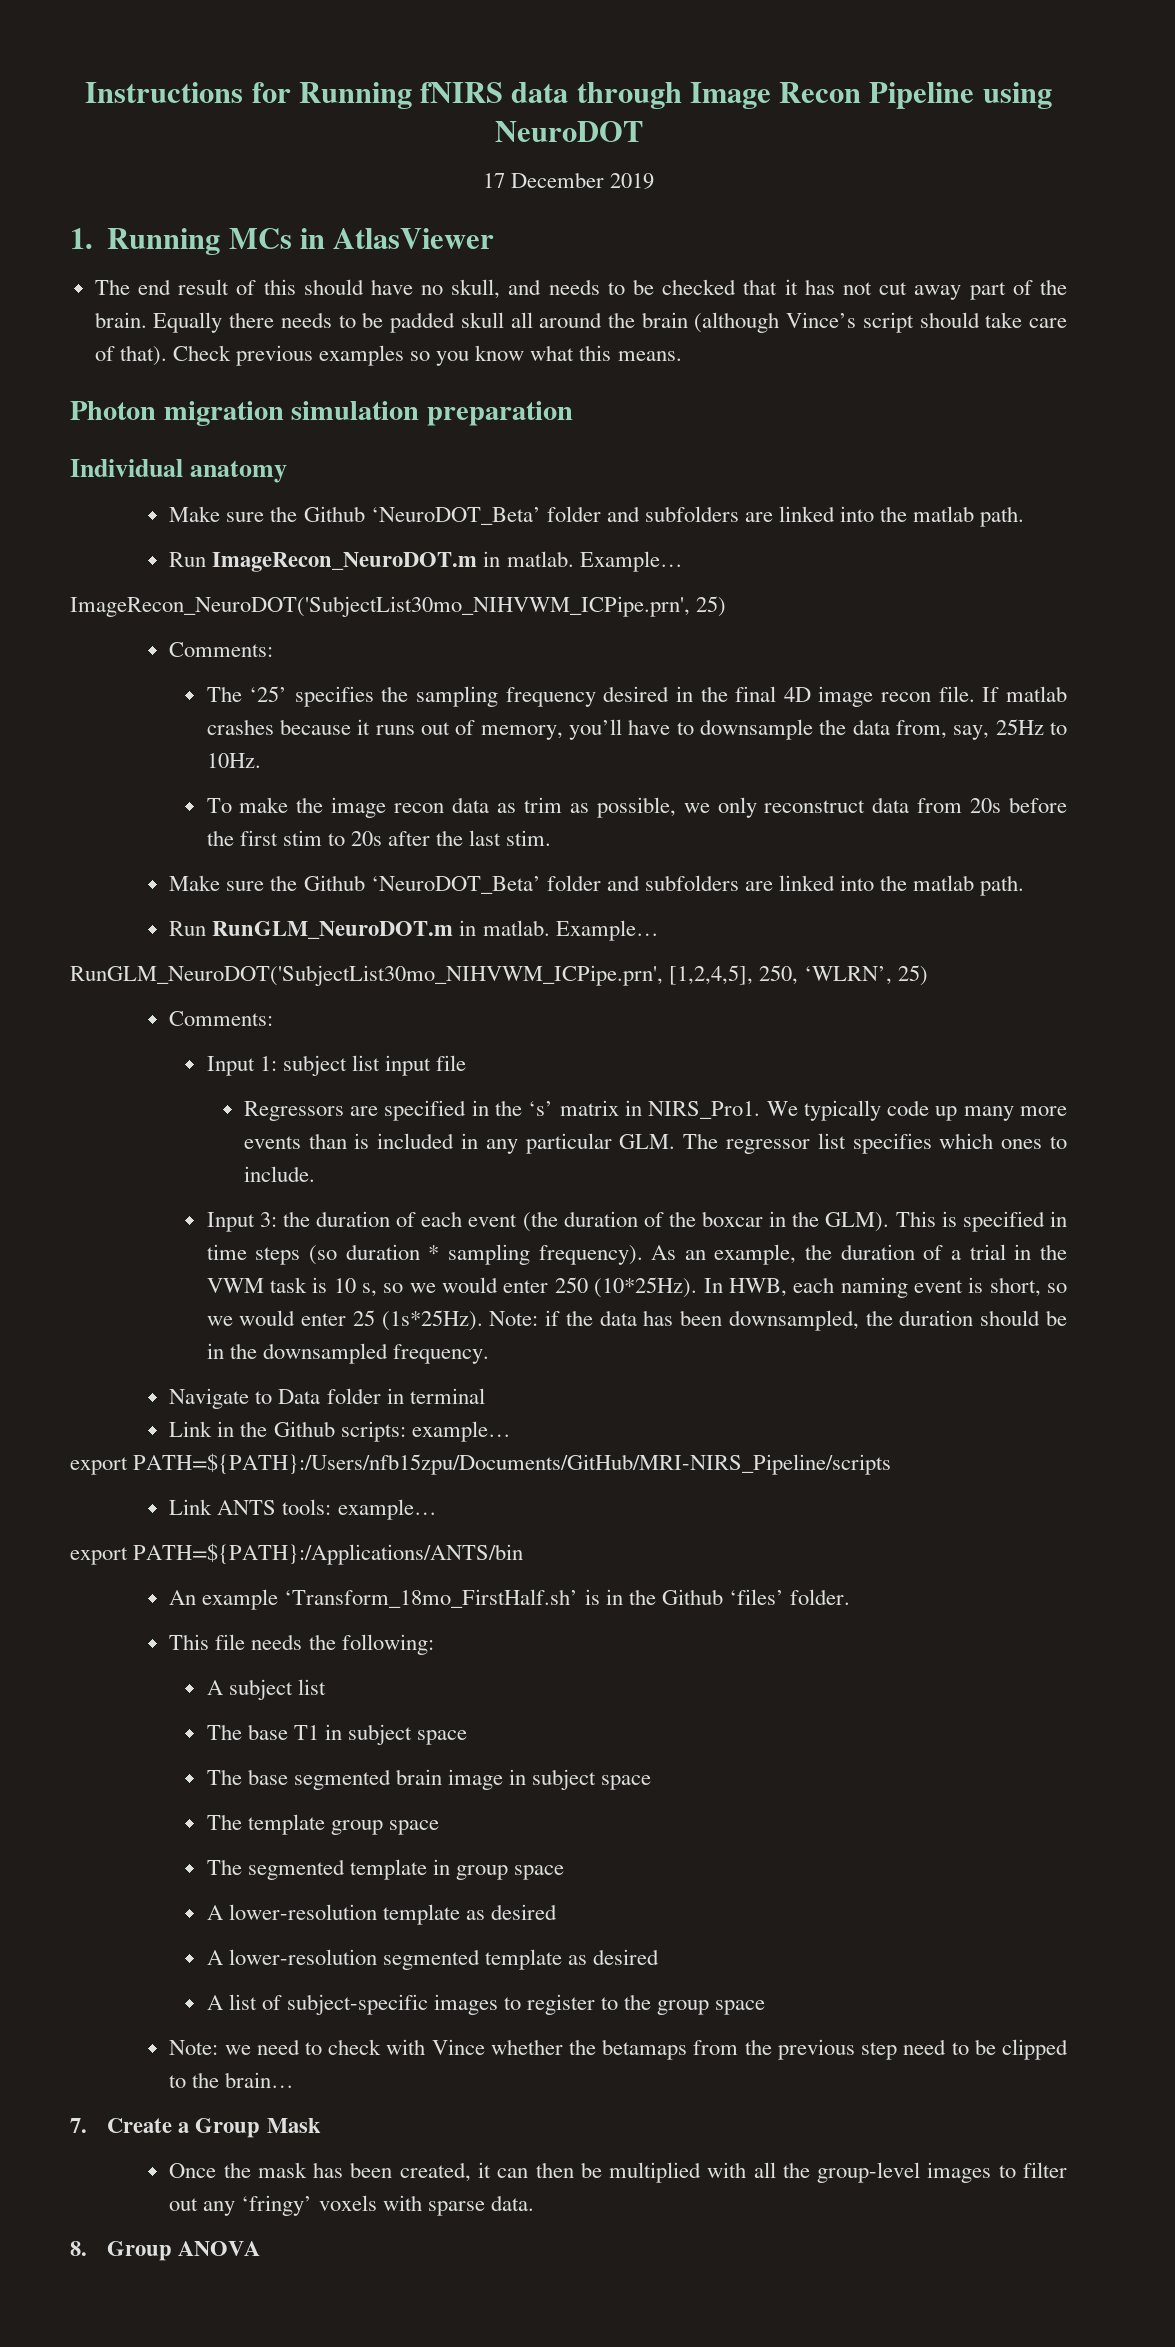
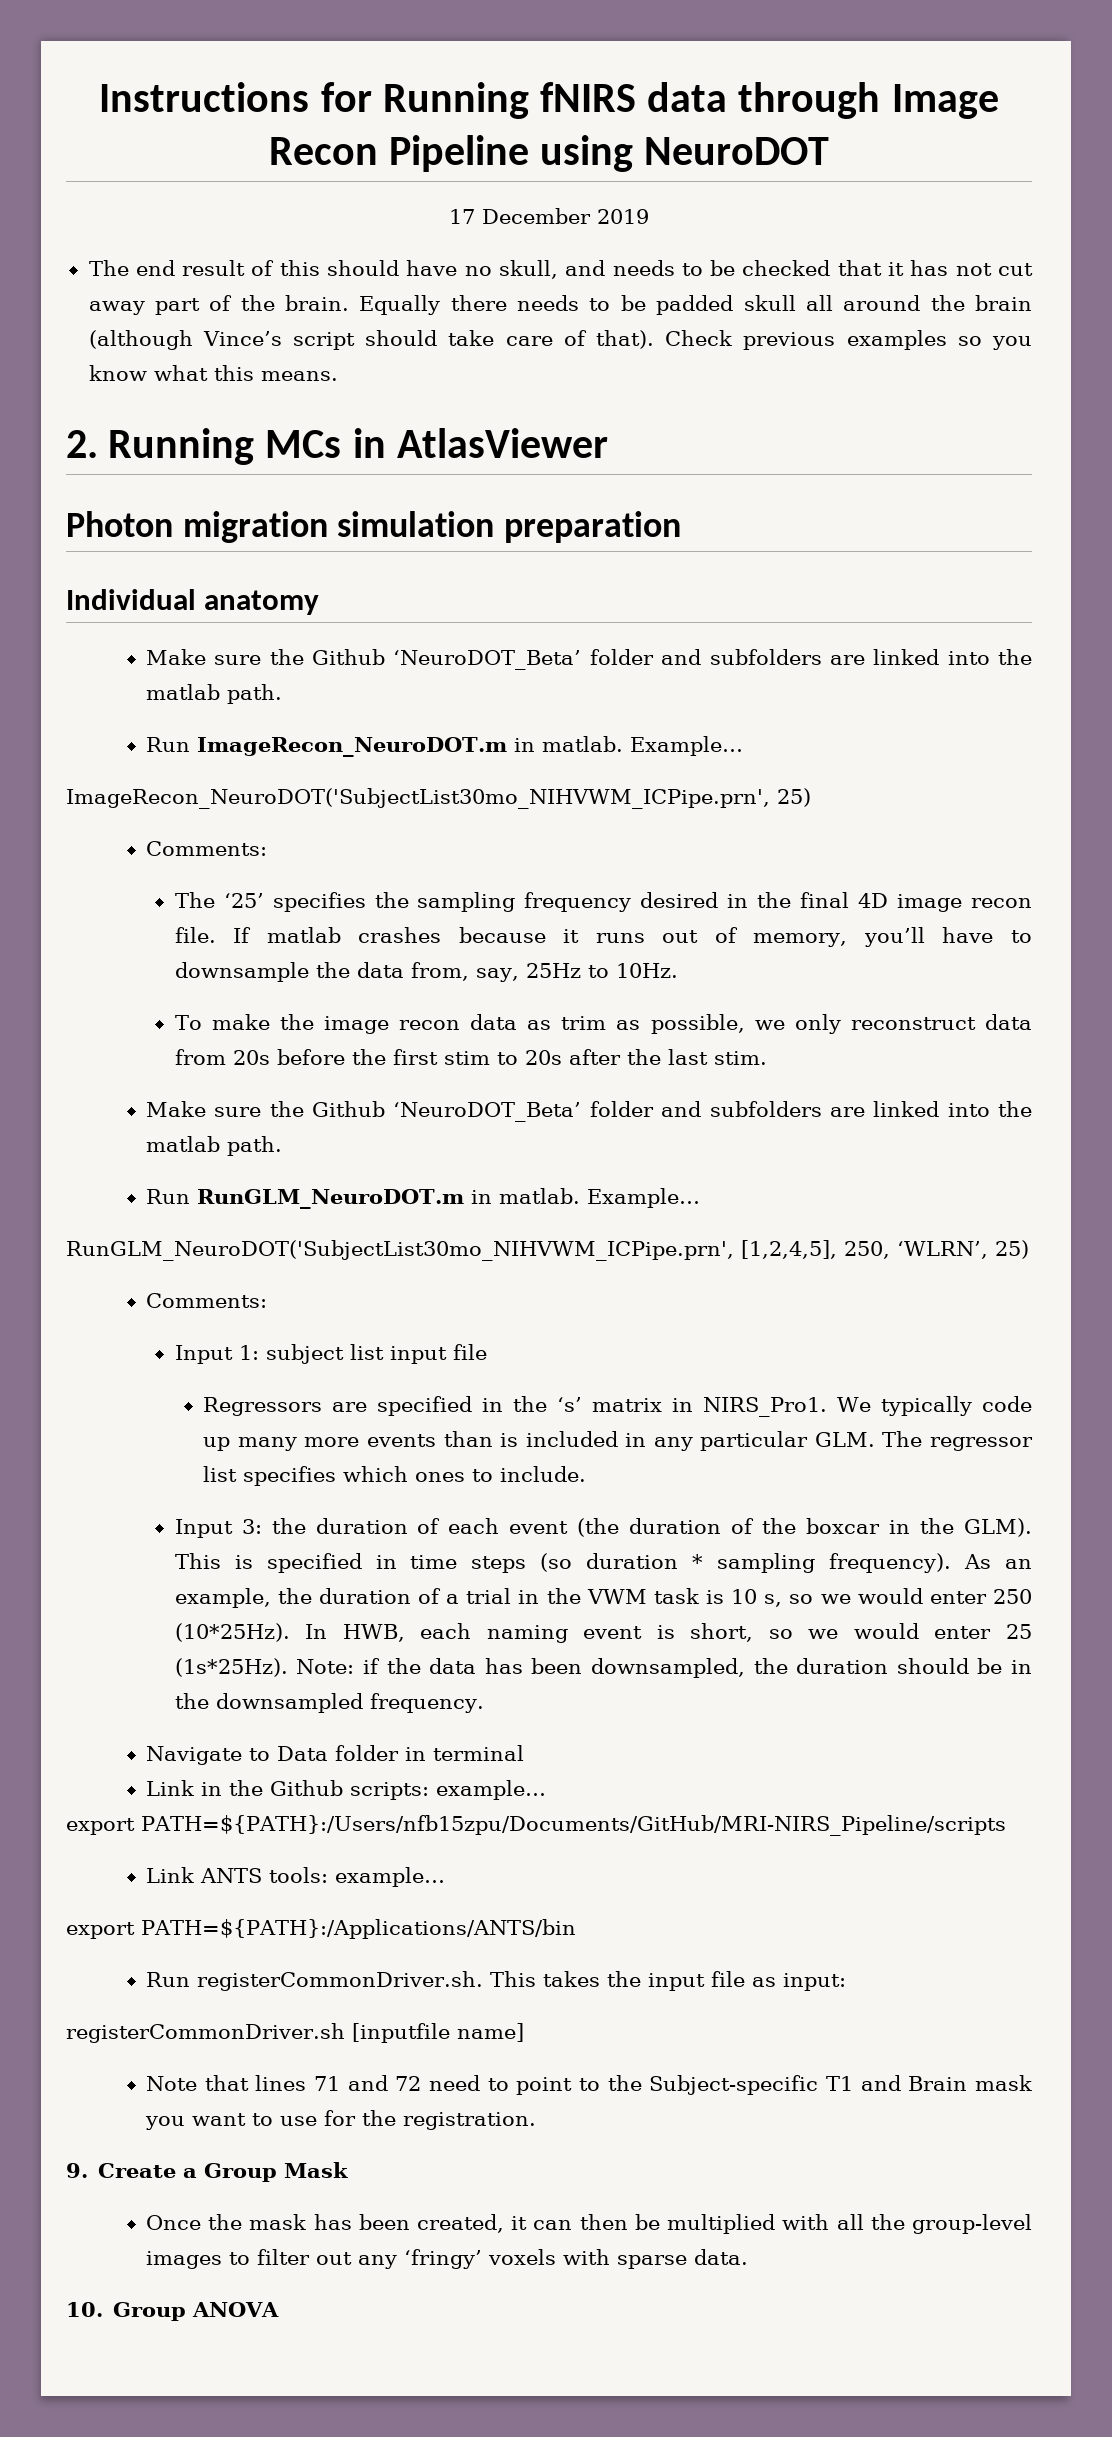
[70,228,494,255] // 1. Running MCs in AtlasViewer -> (649, 216) none
(682, 356) none -> [66,428,608,465] // 2. Running MCs in AtlasViewer
[169,1589,850,1610] [169,1634,434,1655] [206,1679,326,1700] [206,1724,467,1745] [206,1769,652,1790] [206,1814,439,1835] [206,1859,564,1880] [206,1904,557,1925] [206,1949,659,1970] [206,1994,766,2015] [169,2039,1068,2060] [169,2072,295,2088] [70,2118,87,2133] An example ‘Transform_18mo_FirstHalf.sh’ is in the Github ‘files’ folder. // This file needs the following: // A subject list // The base T1 in subject space // The base segmented brain image in subject space // The template group space // The segmented template in group space // A lower-resolution template as desired // A lower-resolution segmented template as desired // A list of subject-specific images to register to the group space // Note: we need to check with Vince whether the betamaps from the previous step need to be clipped to the brain… // 7. -> [145,1971,846,1991] [66,2023,524,2043] [145,2075,1032,2095] [144,2110,536,2130] [66,2163,88,2178] Run registerCommonDriver.sh. This takes the input file as input: // registerCommonDriver.sh [inputfile name] // Note that lines 71 and 72 need to point to the Subject-specific T1 and Brain mask you want to use for the registration. // 9.
[70,2241,87,2256] 8. -> [66,2302,103,2317] 10.

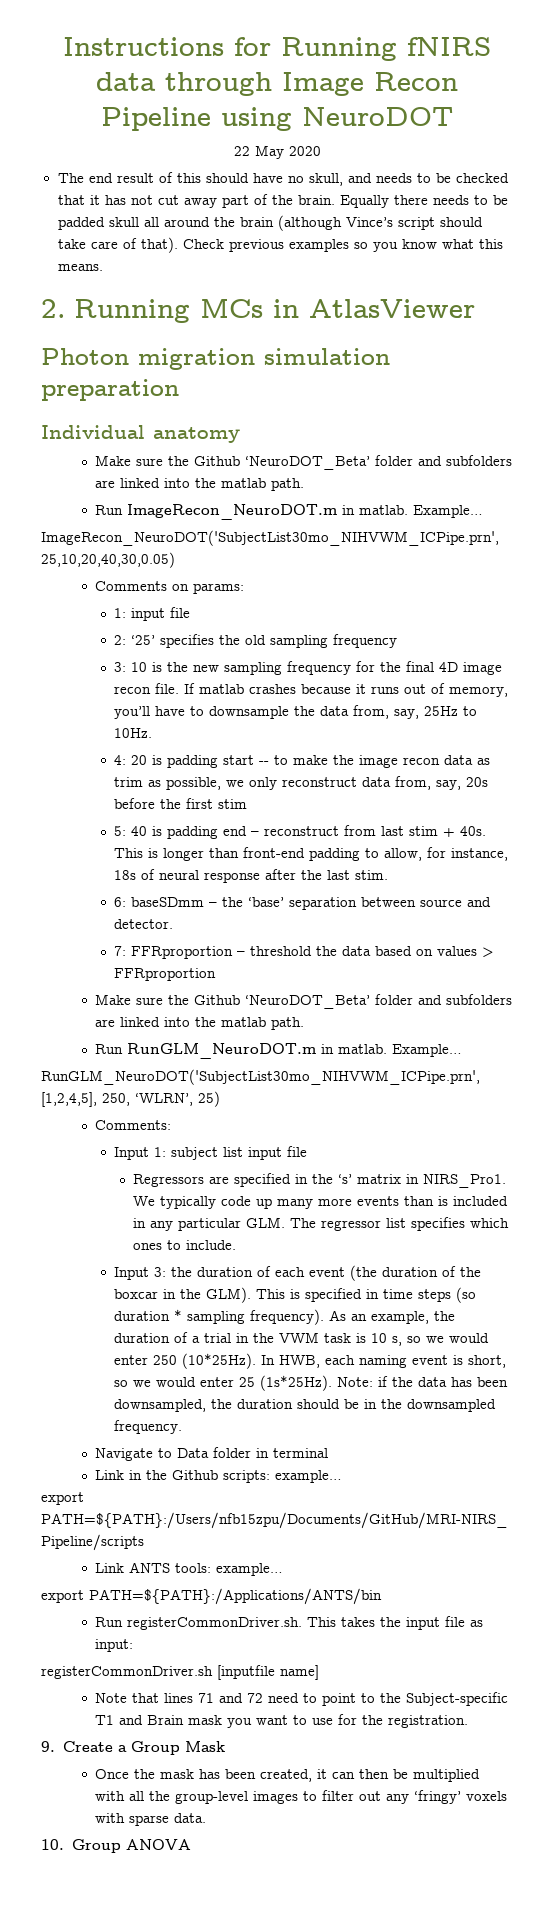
[449,208,649,224] 17 December 2019 -> [233,145,321,159] 22 May 2020
[777,788,811,807] [145,841,267,856] [174,892,215,908] 25) // Comments: // The -> [41,552,175,568] [95,581,245,594] [114,607,191,621] [114,635,127,645] 25,10,20,40,30,0.05) // Comments on params: // 1: input file // 2:
[417,892,749,912] sampling frequency desired in -> [245,634,398,648] [114,661,376,675] old sampling frequency // 3: 10 is the new sampling frequency for
[174,1015,202,1030] To -> [114,755,289,768] 4: 20 is padding start -- to
[174,1049,226,1065] from -> [395,776,462,790] from, say,
[496,1049,767,1065] to 20s after the last stim. -> [114,825,487,839] [114,847,509,861] [114,869,389,883] [114,897,492,910] [114,919,174,929] [114,946,495,959] [114,968,217,981] // 5: 40 is padding end – reconstruct from last stim + 40s. This is longer than front-end padding to allow, for instance, 18s of neural response after the last stim. // 6: baseSDmm – the ‘base’ separation between source and detector. // 7: FFRproportion – threshold the data based on values > FFRproportion

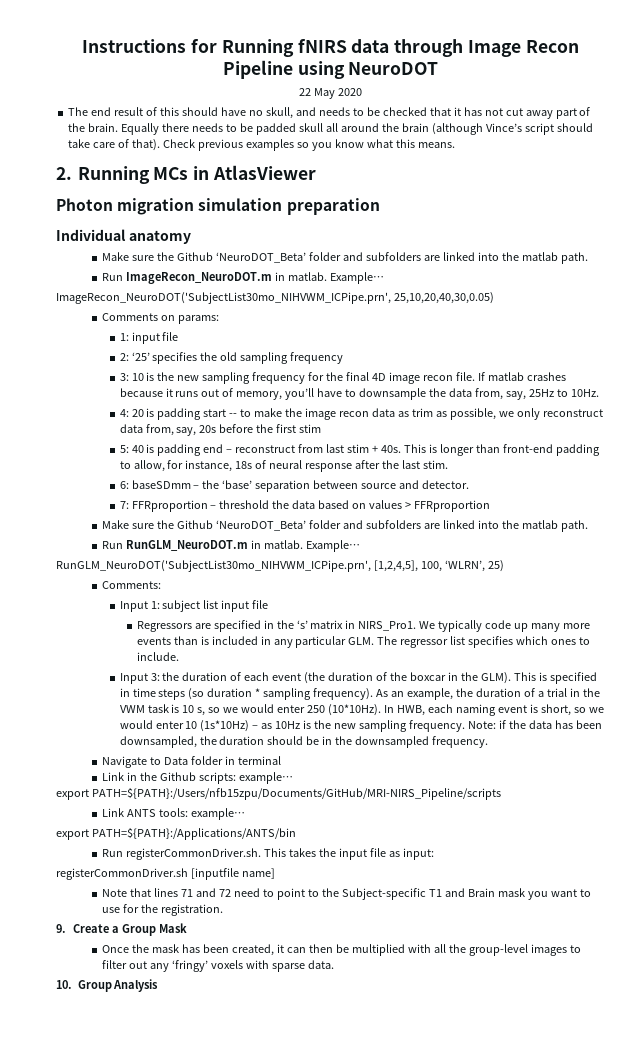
[102,1093,130,1106] 250, -> [420,561,442,572] 100,
[182,1353,257,1369] (10*25Hz). -> [328,704,382,716] (10*10Hz).
[239,1375,333,1391] 25 (1s*25Hz). -> [185,720,466,732] 10 (1s*10Hz) – as 10Hz is the new sampling frequency.
[125,1839,191,1850] ANOVA -> [113,979,159,992] Analysis

